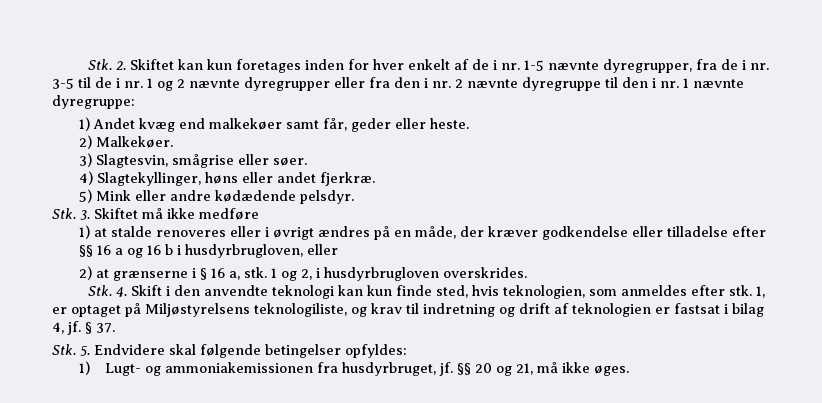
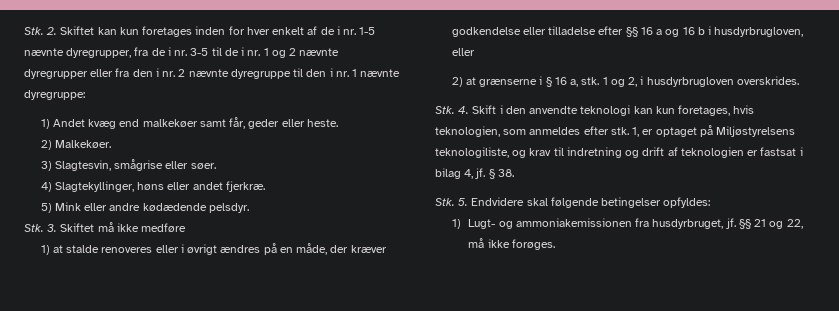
[395,285,468,298] finde sted, -> [678,105,731,116] foretages,
[96,323,115,333] 37. -> [497,169,514,177] 38.
[474,362,629,376] 20 og 21, må ikke øges. -> [754,219,803,229] [468,238,555,250] 21 og 22, må ikke forøges.

